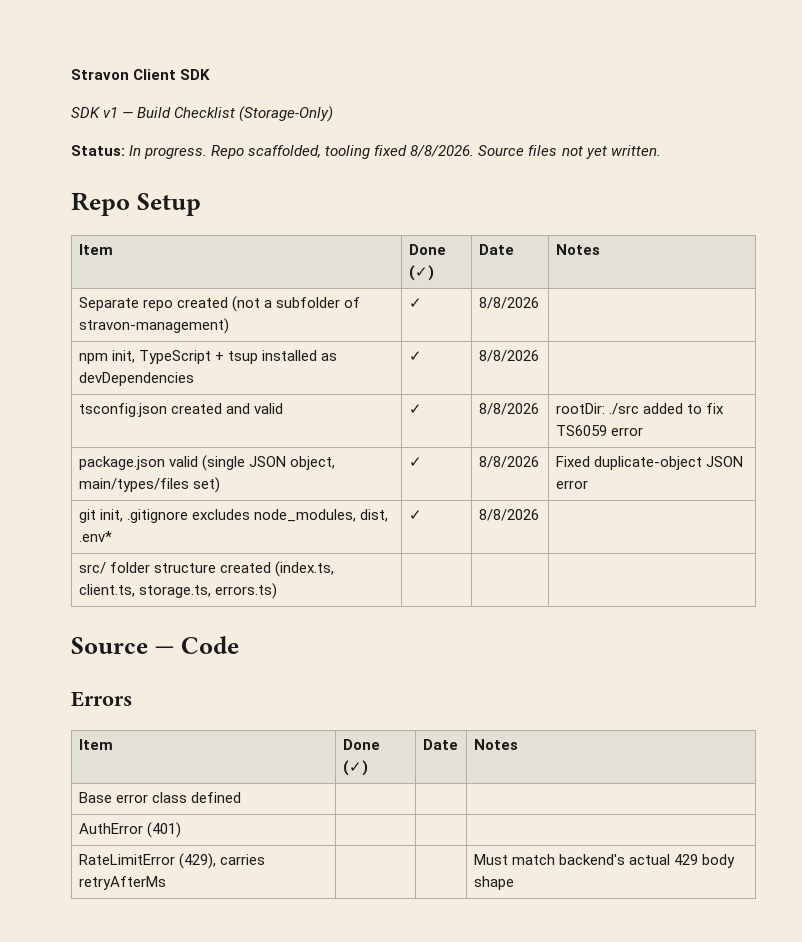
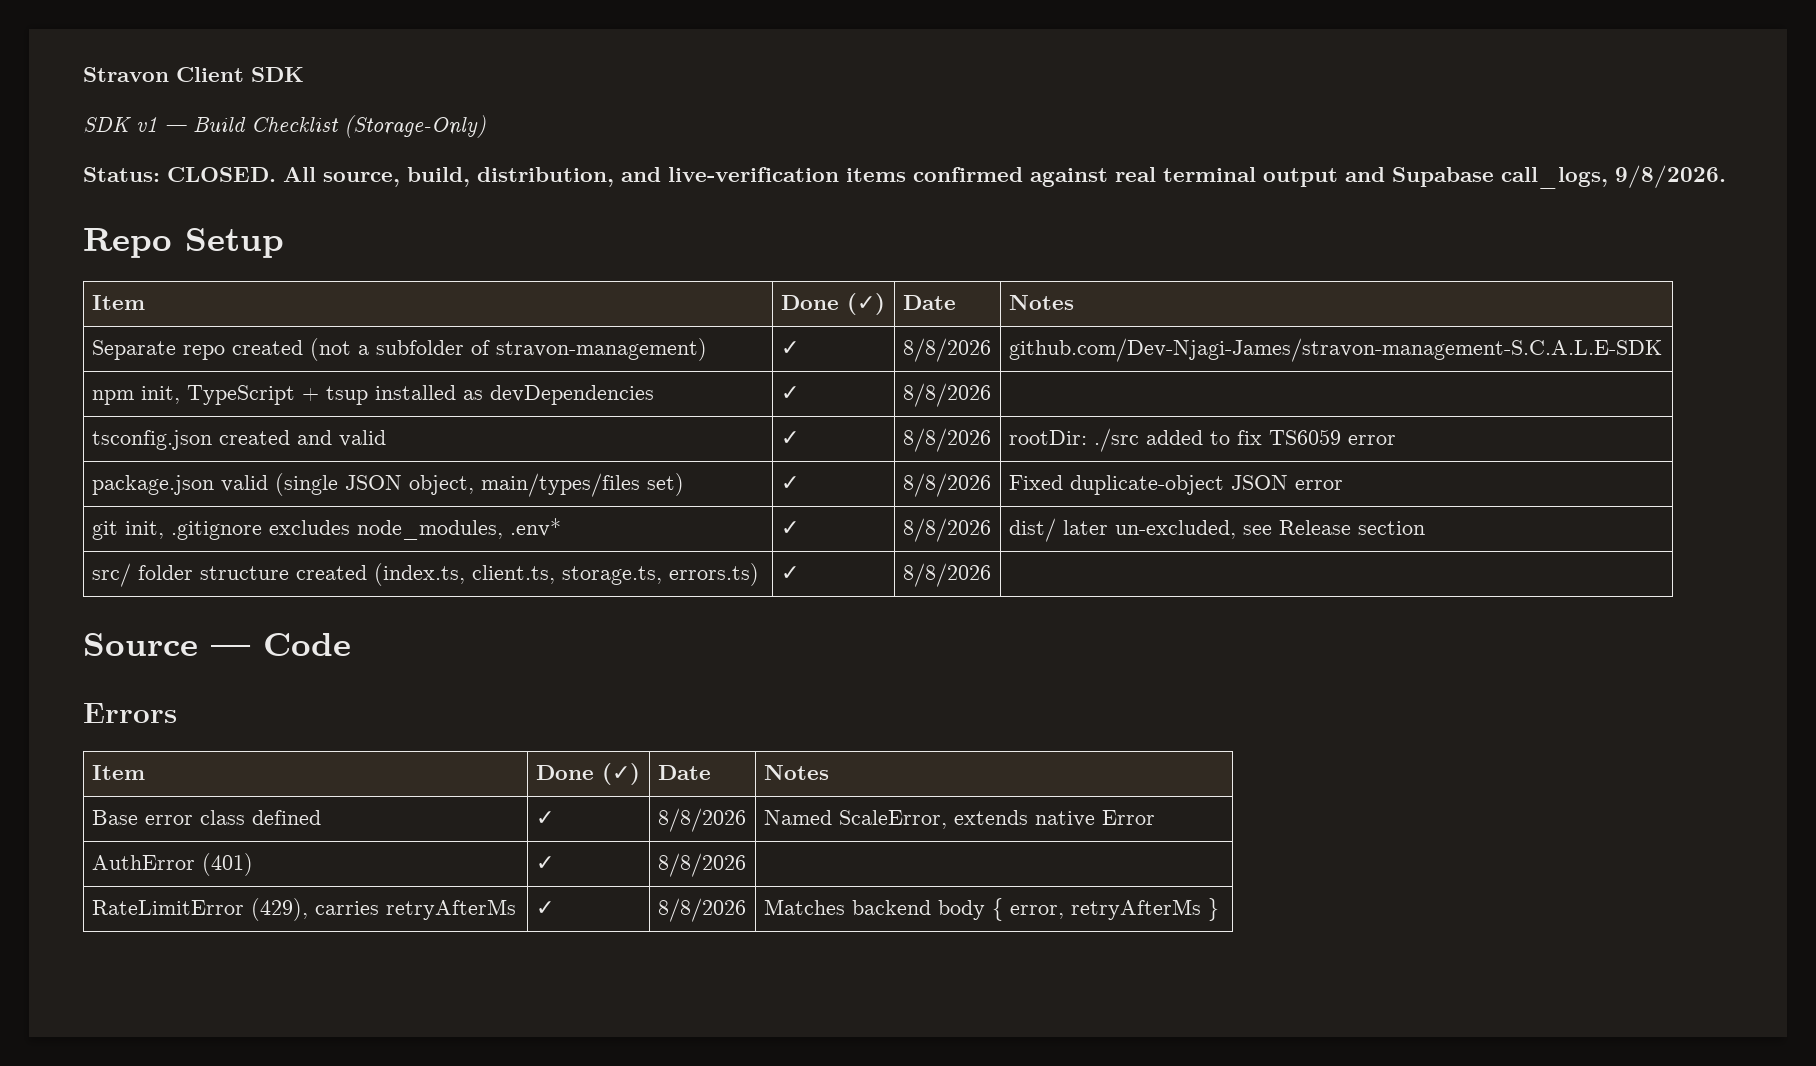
[129,145,661,159] In progress. Repo scaffolded, tooling fixed 8/8/2026. Source files not yet written. -> [167,165,1726,189] CLOSED. All source, build, distribution, and live-verification items confirmed against real terminal output and Supabase call_logs, 9/8/2026.
(539, 303) none -> [1008,338,1662,362] github.com/Dev-Njagi-James/stravon-management-S.C.A.L.E-SDK
[360,509,389,522] dist, -> (503, 530) none
(539, 515) none -> [1008,518,1425,542] dist/ later un-excluded, see Release section
(278, 591) | -> [780,566,799,580] [902,563,991,587] ✓ | 8/8/2026
(242, 797) | | -> [535,811,554,825] [657,808,746,832] [763,810,1155,829] ✓ | 8/8/2026 | Named ScaleError, extends native Error
(181, 830) | -> [535,856,554,870] [657,853,746,877] ✓ | 8/8/2026
[473,854,736,868] [473,876,514,890] | | Must match backend's actual 429 body shape -> [535,901,554,915] [657,898,746,922] [763,898,1219,921] ✓ | 8/8/2026 | Matches backend body { error, retryAfterMs }

